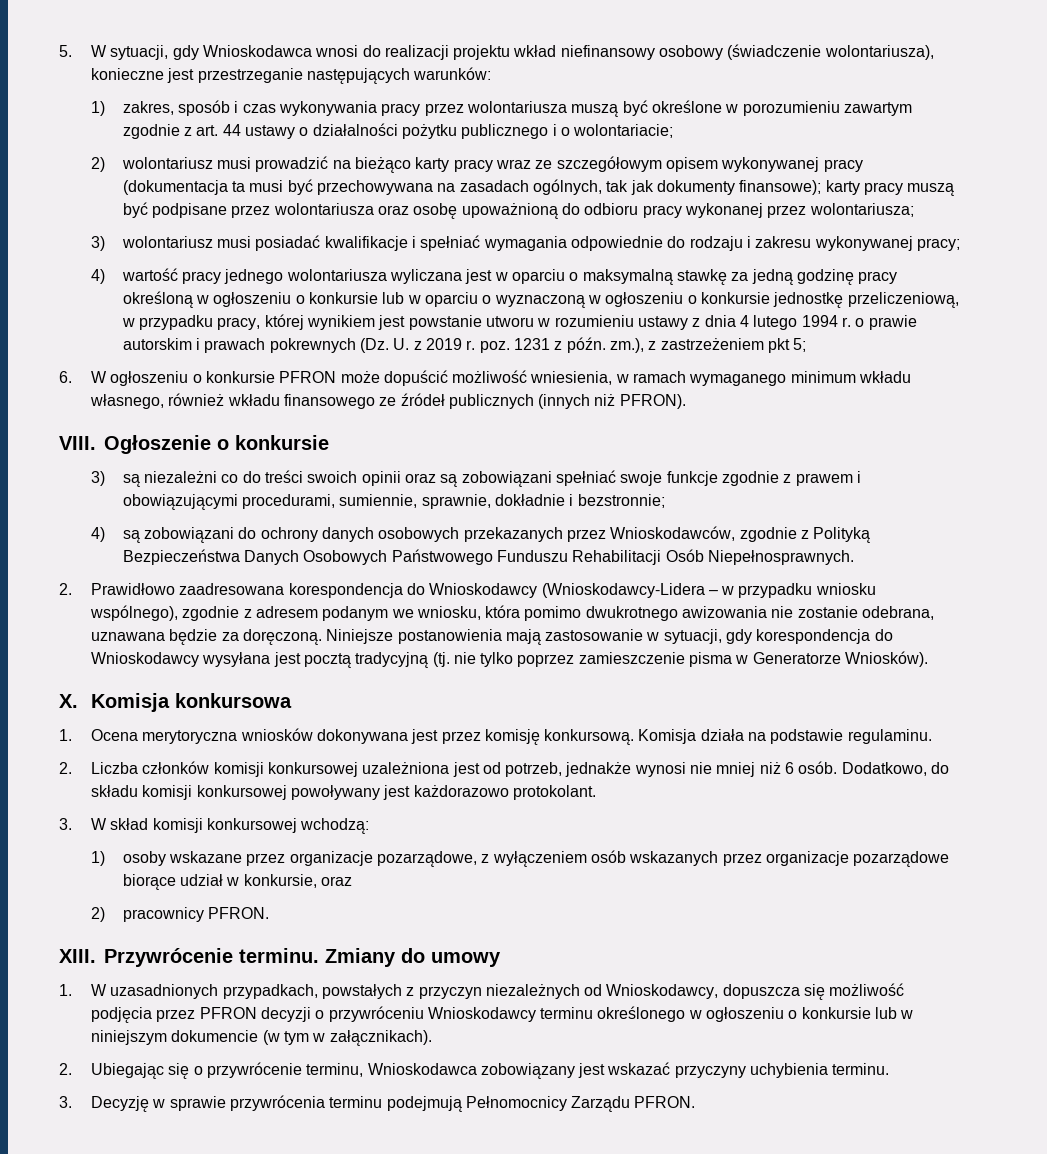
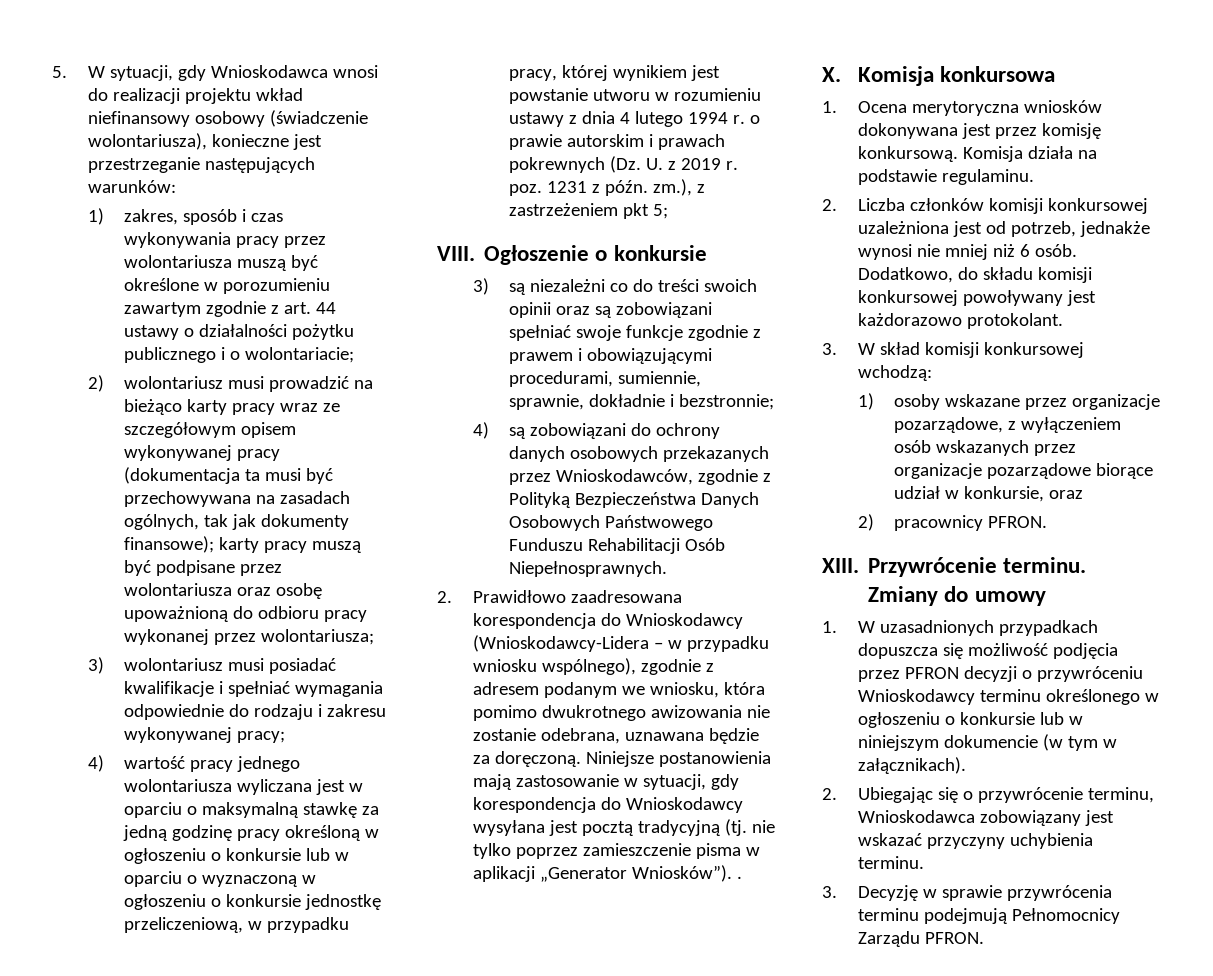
[59,370,912,386] [89,393,686,409] // 6. W ogłoszeniu o konkursie PFRON może dopuścić możliwość wniesienia, w ramach wymaganego minimum wkładu własnego, również wkładu finansowego ze źródeł publicznych (innych niż PFRON). -> (669, 211) none
[752,651,929,667] Generatorze Wniosków). -> [473,865,743,882] aplikacji „Generator Wniosków”). .
[222,984,719,999] przypadkach, powstałych z przyczyn niezależnych od Wnioskodawcy, -> [999,620,1099,636] przypadkach

